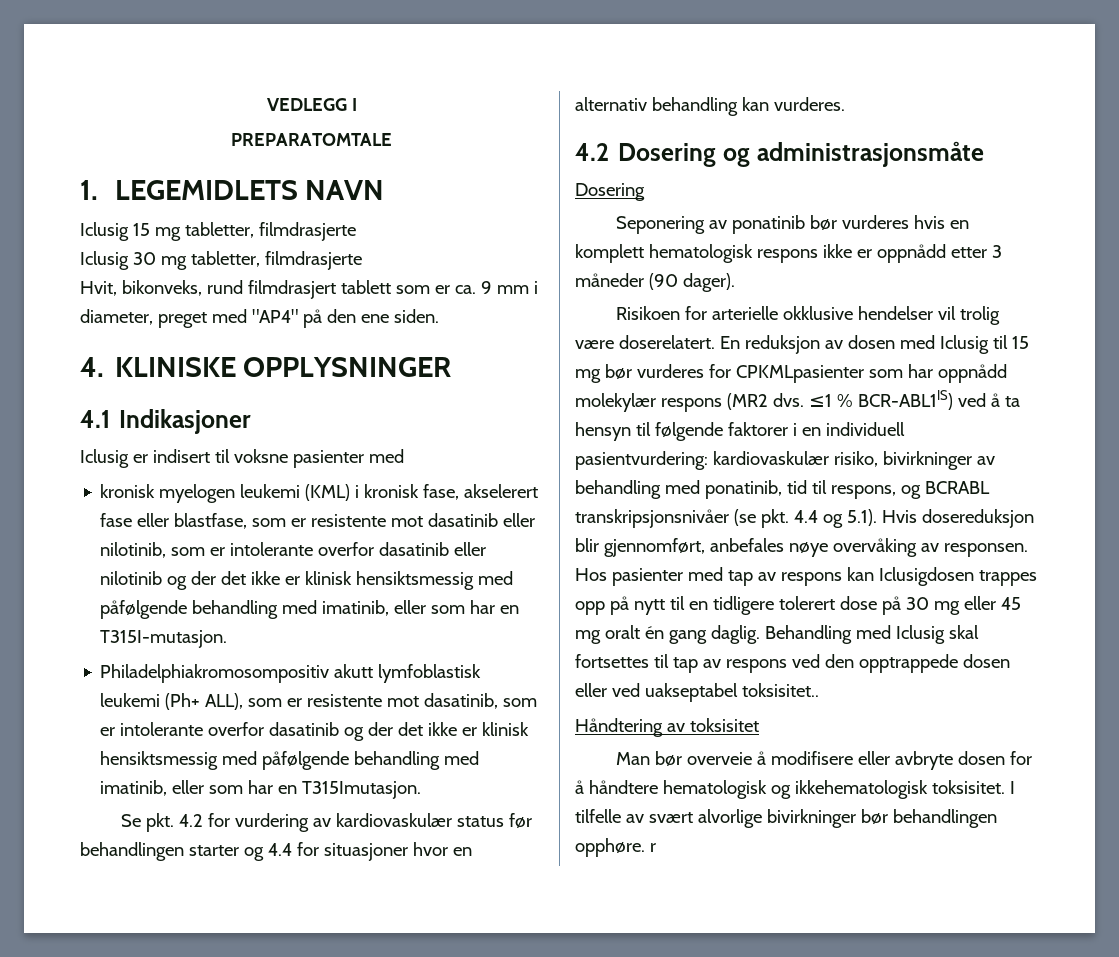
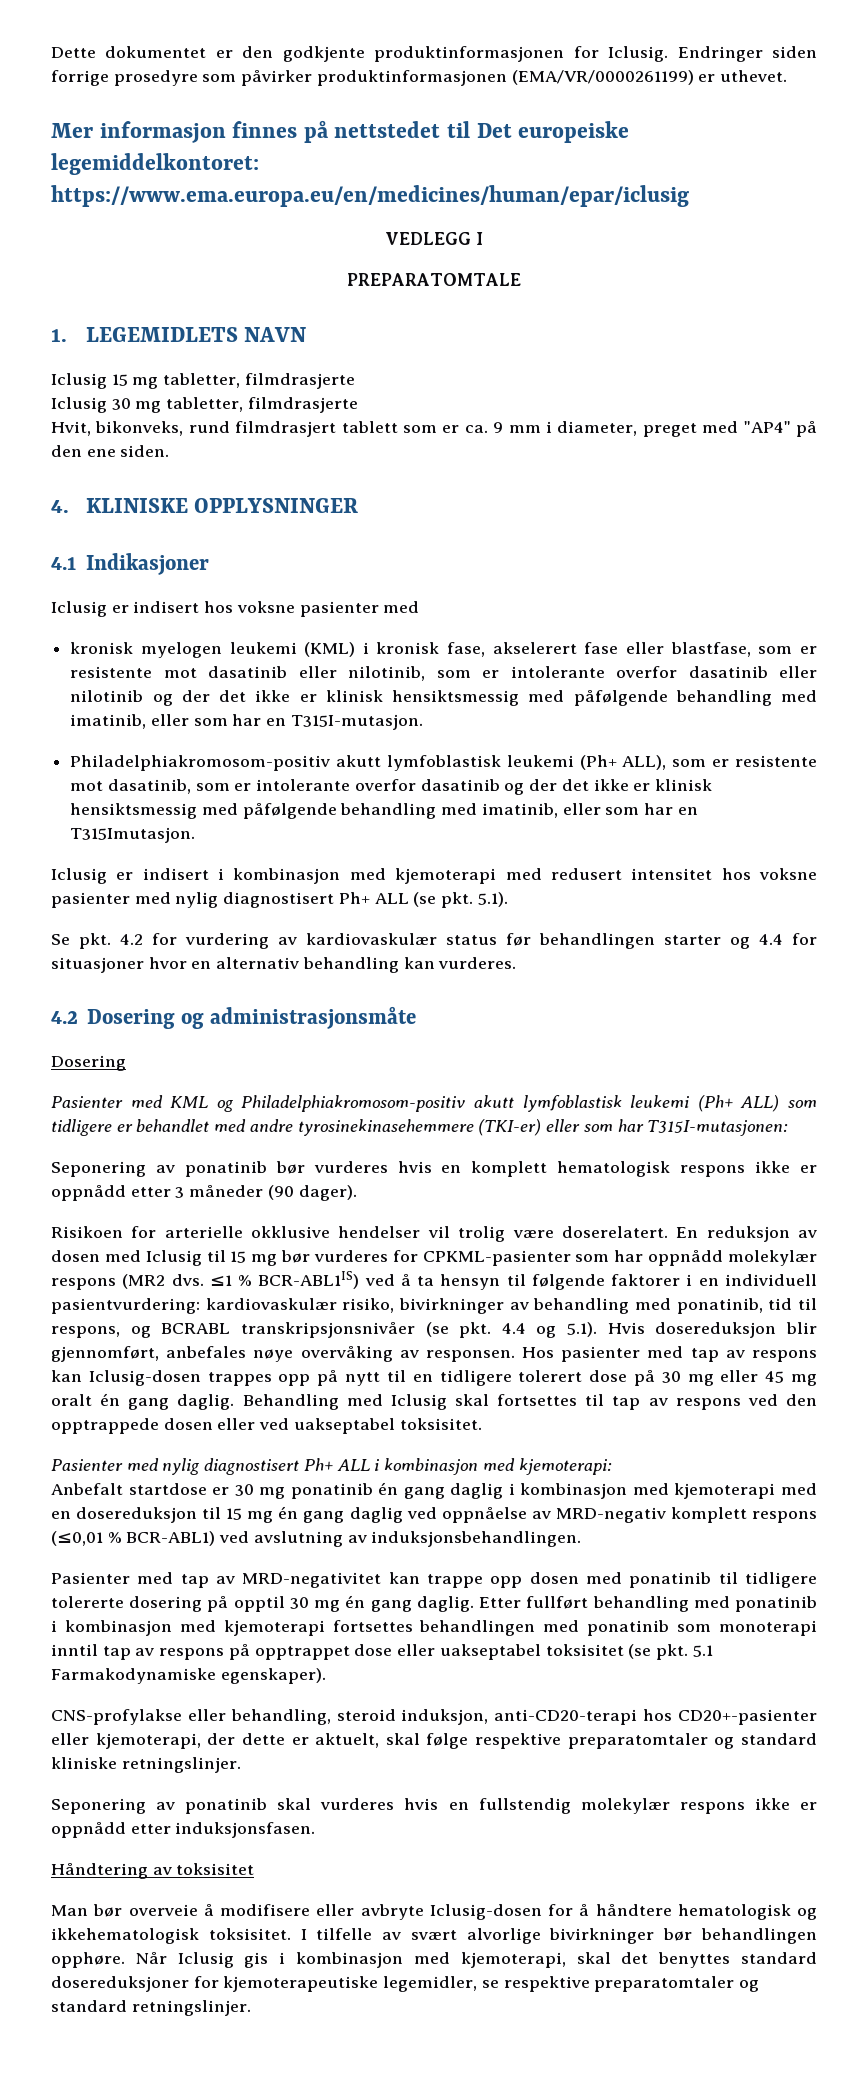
(266, 104) none -> [51,46,818,62] [51,70,788,86] [51,120,630,143] [51,153,259,175] [51,185,689,207] Dette dokumentet er den godkjente produktinformasjonen for Iclusig. Endringer siden forrige prosedyre som påvirker produktinformasjonen (EMA/VR/0000261199) er uthevet. // Mer informasjon finnes på nettstedet til Det europeiske legemiddelkontoret: https://www.ema.europa.eu/en/medicines/human/epar/iclusig //
[214,449,230,463] til -> [204,601,234,613] hos
[100,664,330,683] Philadelphiakromosompositiv -> [70,755,331,771] Philadelphiakromosom-positiv
(422, 790) none -> [51,868,818,884] [51,892,508,908] // Iclusig er indisert i kombinasjon med kjemoterapi med redusert intensitet hos voksne pasienter med nylig diagnostisert Ph+ ALL (se pkt. 5.1).
(645, 192) none -> [51,1095,818,1112] [51,1119,789,1136] // Pasienter med KML og Philadelphiakromosom-positiv akutt lymfoblastisk leukemi (Ph+ ALL) som tidligere er behandlet med andre tyrosinekinasehemmere (TKI-er) eller som har T315I-mutasjonen:
[735,365,864,383] CPKMLpasienter -> [422,1250,571,1266] CPKML-pasienter
[878,567,974,586] Iclusigdosen -> [88,1370,201,1386] Iclusig-dosen
[741,683,819,697] toksisitet.. -> [399,1418,482,1430] [51,1458,612,1475] [51,1482,818,1499] [51,1506,818,1523] [51,1531,582,1547] [51,1572,818,1588] [51,1595,818,1612] [51,1620,818,1636] [51,1644,713,1660] [51,1668,326,1684] [51,1709,818,1725] [51,1733,817,1749] [51,1757,241,1773] [51,1798,817,1814] [51,1822,316,1838] toksisitet. // Pasienter med nylig diagnostisert Ph+ ALL i kombinasjon med kjemoterapi: // Anbefalt startdose er 30 mg ponatinib én gang daglig i kombinasjon med kjemoterapi med en dosereduksjon til 15 mg én gang daglig ved oppnåelse av MRD-negativ komplett respons (≤0,01 % BCR-ABL1) ved avslutning av induksjonsbehandlingen. // Pasienter med tap av MRD-negativitet kan trappe opp dosen med ponatinib til tidligere tolererte dosering på opptil 30 mg én gang daglig. Etter fullført behandling med ponatinib i kombinasjon med kjemoterapi fortsettes behandlingen med ponatinib som monoterapi inntil tap av respons på opptrappet dose eller uakseptabel toksisitet (se pkt. 5.1 Farmakodynamiske egenskaper). // CNS-profylakse eller behandling, steroid induksjon, anti-CD20-terapi hos CD20+-pasienter eller kjemoterapi, der dette er aktuelt, skal følge respektive preparatomtaler og standard kliniske retningslinjer. // Seponering av ponatinib skal vurderes hvis en fullstendig molekylær respons ikke er oppnådd etter induksjonsfasen.
[958,751,1006,765] dosen -> [429,1904,542,1920] Iclusig-dosen
[649,843,656,852] r -> [135,1952,818,1968] [51,1976,760,1992] [51,2000,251,2016] Når Iclusig gis i kombinasjon med kjemoterapi, skal det benyttes standard dosereduksjoner for kjemoterapeutiske legemidler, se respektive preparatomtaler og standard retningslinjer.

